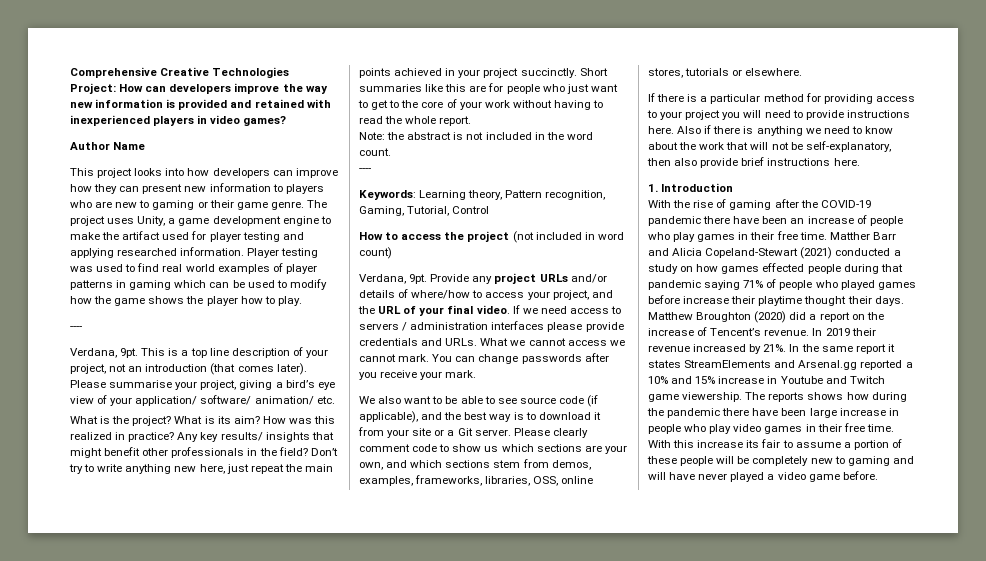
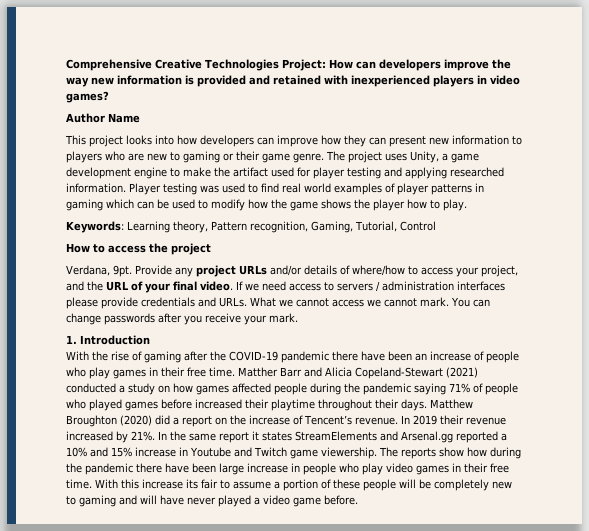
[70,326,82,330] [70,347,328,358] [70,363,307,375] [70,380,335,390] [70,395,335,406] [70,416,336,426] [70,432,334,442] [70,447,338,458] [69,464,333,474] [359,68,608,78] [359,83,618,94] [358,99,604,110] [359,116,472,126] [359,132,593,140] [359,148,391,156] [359,168,371,172] // ---- // Verdana, 9pt. This is a top line description of your project, not an introduction (that comes later). Please summarise your project, giving a bird’s eye view of your application/ software/ animation/ etc. // What is the project? What is its aim? How was this realized in practice? Any key results/ insights that might benefit other professionals in the field? Don’t try to write anything new here, just repeat the main points achieved in your project succinctly. Short summaries like this are for people who just want to get to the core of your work without having to read the whole report. // Note: the abstract is not included in the word count. // ---- -> (467, 205) none
[512,231,624,243] [359,247,392,259] (not included in word count) -> (211, 249) none
[359,395,599,407] [359,411,601,423] [358,427,588,438] [359,444,627,454] [359,459,591,470] [359,475,594,486] [648,68,803,78] [648,93,915,104] [647,110,910,120] [648,125,893,136] [648,141,891,152] [647,157,860,168] // We also want to be able to see source code (if applicable), and the best way is to download it from your site or a Git server. Please clearly comment code to show us which sections are your own, and which sections stem from demos, examples, frameworks, libraries, OSS, online stores, tutorials or elsewhere. // If there is a particular method for providing access to your project you will need to provide instructions here. Also if there is anything we need to know about the work that will not be self-explanatory, then also provide brief instructions here. -> (298, 318) none
[762,263,805,272] effected -> [232,383,271,393] affected
[880,264,903,272] that -> [344,383,360,393] the
[683,296,730,304] increase -> [195,399,242,409] increased
[804,296,847,306] thought -> [318,399,372,411] throughout
[807,392,844,400] shows -> [438,447,464,457] show

